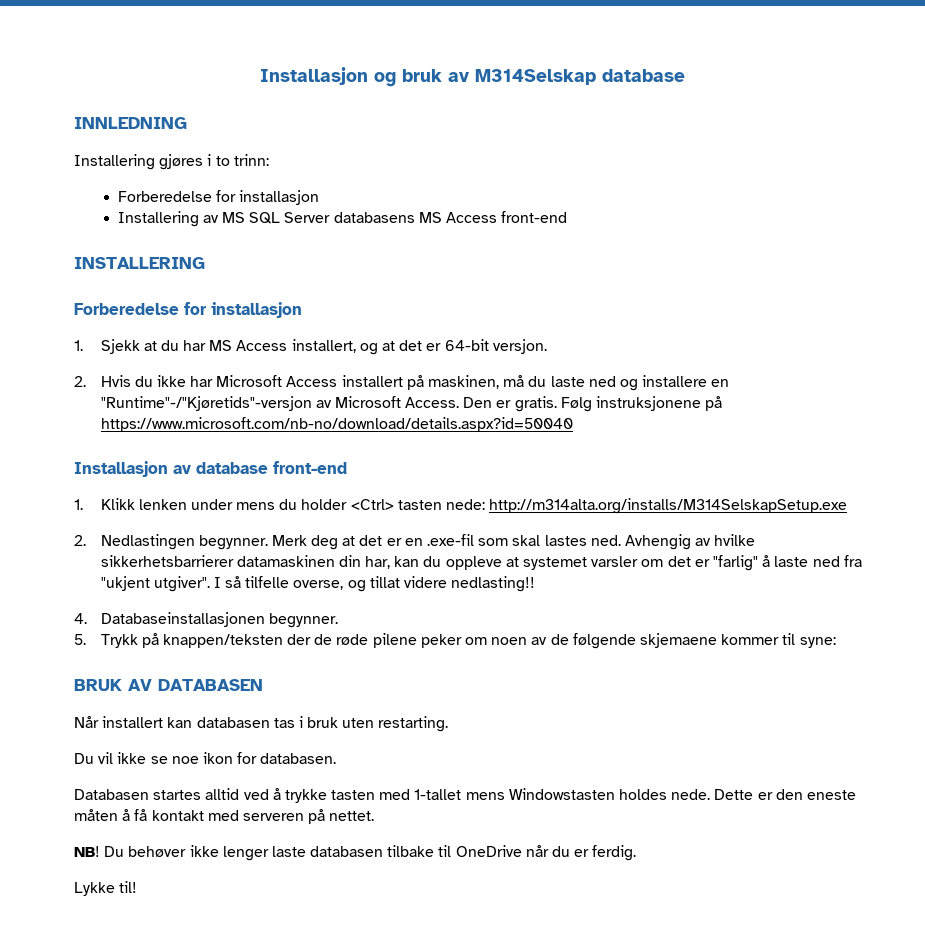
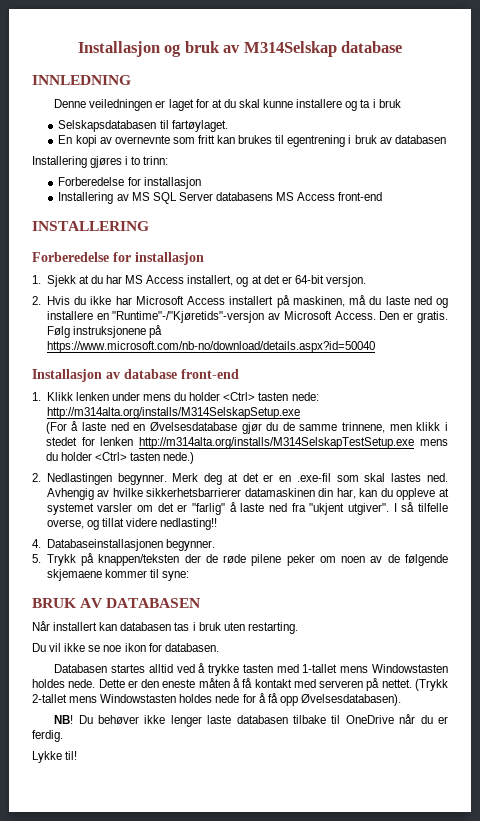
(187, 123) none -> [54,99,401,111] [58,120,228,132] [58,135,446,147] // Denne veiledningen er laget for at du skal kunne installere og ta i bruk // Selskapsdatabasen til fartøylaget. // En kopi av overnevnte som fritt kan brukes til egentrening i bruk av databasen
(848, 506) none -> [45,421,448,434] [45,437,448,449] [45,452,195,464] // (For å laste ned en Øvelsesdatabase gjør du de samme trinnene, men klikk i stedet for lenken http://m314alta.org/installs/M314SelskapTestSetup.exe mens du holder <Ctrl> tasten nede.)
(375, 816) none -> [414,679,448,691] [32,693,401,706] (Trykk 2-tallet mens Windowstasten holdes nede for å få opp Øvelsesdatabasen).

